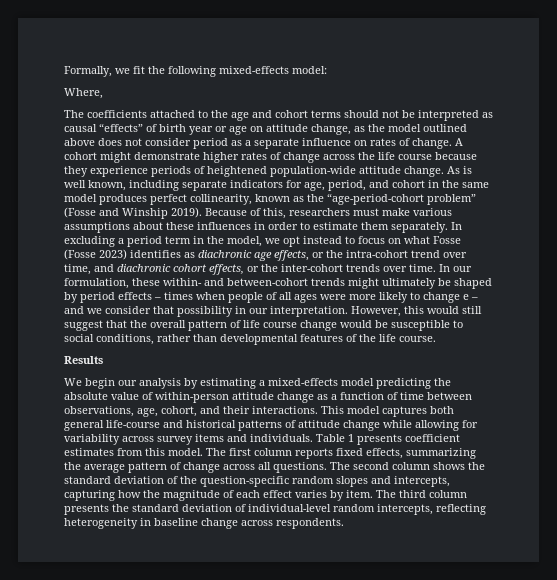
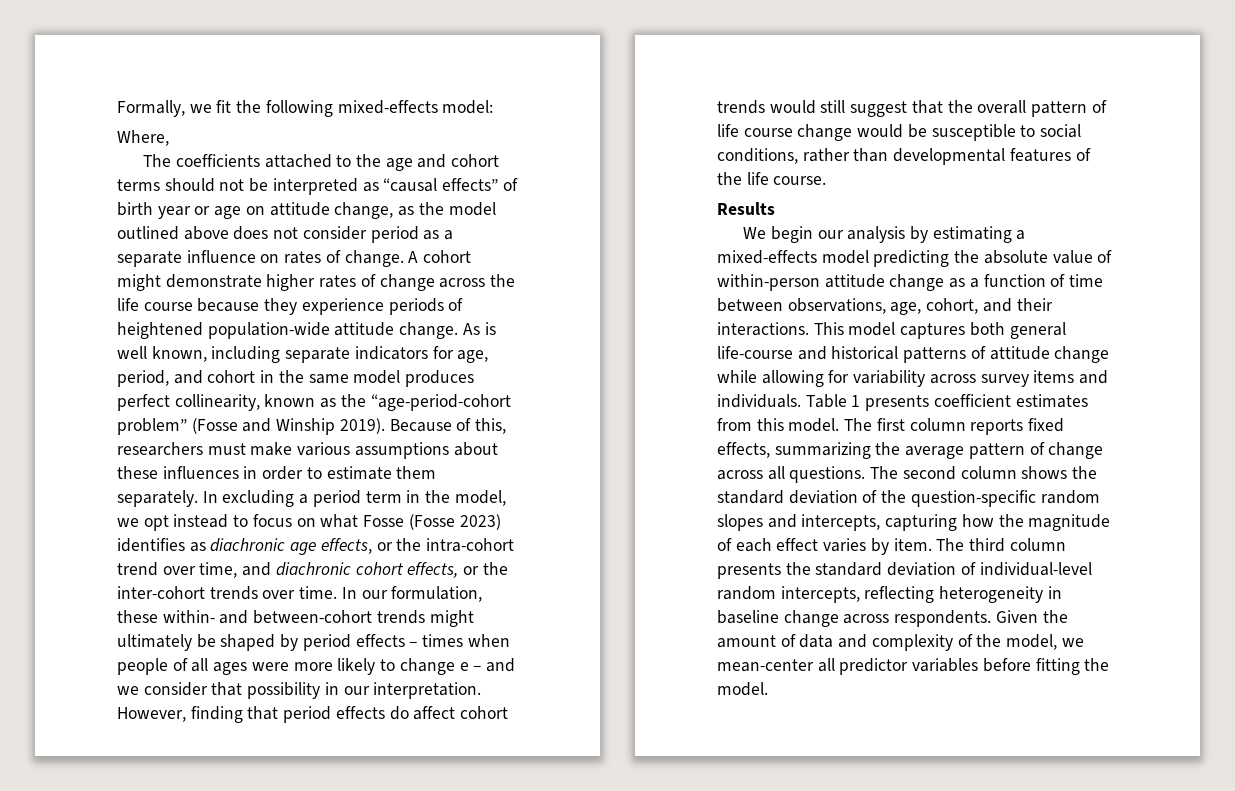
[64,123,143,132] causal “effects” -> [383,178,499,192] “causal effects”
[404,306,424,314] this -> [190,706,509,723] [717,100,765,114] finding that period effects do affect cohort trends
(344, 523) none -> [995,610,1068,623] [717,634,1084,651] [717,658,1110,675] [717,682,768,696] Given the amount of data and complexity of the model, we mean-center all predictor variables before fitting the model.

